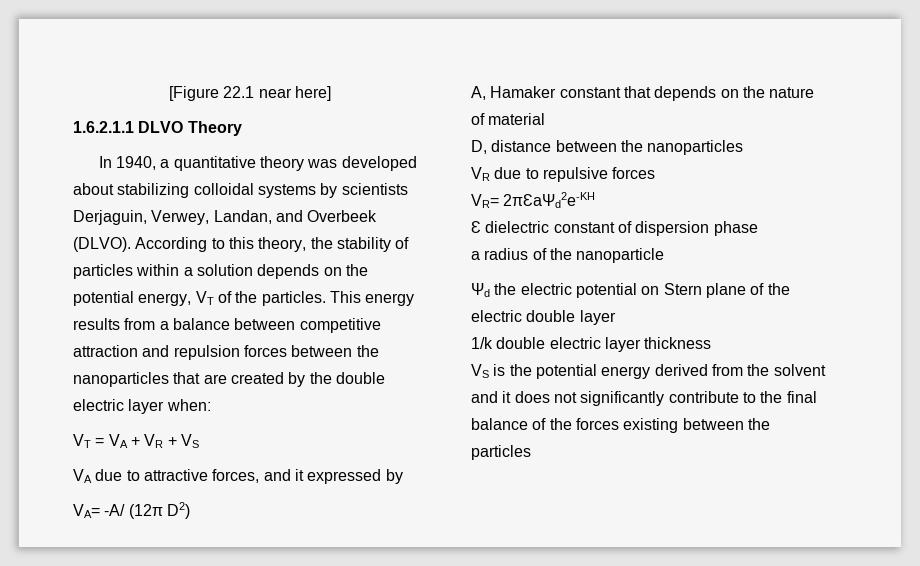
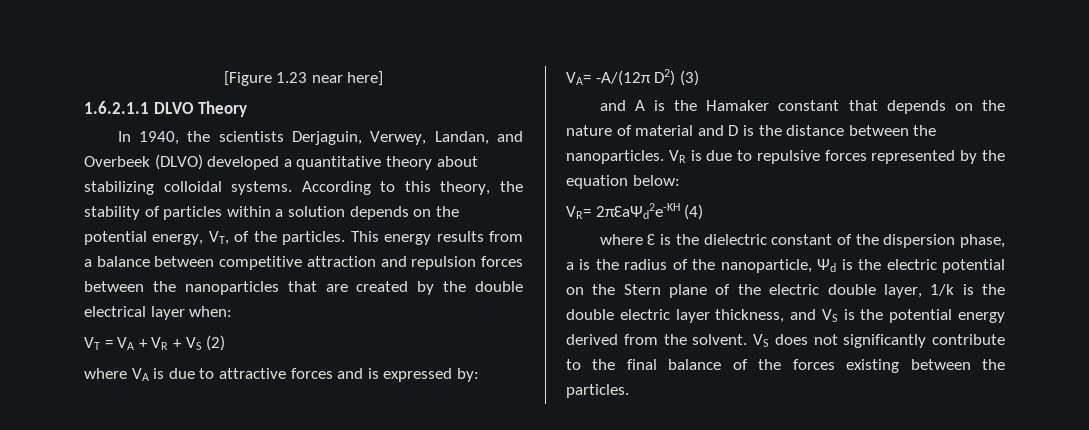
[223,86,255,98] 22.1 -> [276,72,308,83] 1.23
[160,156,417,171] [73,183,338,198] a quantitative theory was developed about stabilizing colloidal systems by -> [187,131,211,142] the
[73,237,131,252] (DLVO). -> [154,154,478,170] [84,181,293,195] (DLVO) developed a quantitative theory about stabilizing colloidal systems.
[195,291,214,305] VT -> [208,231,229,245] VT,
[73,399,124,411] electric -> [84,306,146,317] electrical
[73,469,403,484] // VA due to attractive forces, and it expressed by -> [206,335,226,351] [84,368,479,382] (2) // where VA is due to attractive forces and is expressed by:
[104,504,163,519] -A/ (12π -> [595,70,651,86] -A/(12π
[471,86,486,100] // A, -> [679,70,699,86] [599,100,698,111] (3) // and A is the
[471,140,744,155] [471,167,656,182] [471,192,596,208] [471,221,758,236] [471,248,665,263] [471,283,490,297] // D, distance between the nanoparticles // VR due to repulsive forces // VR= 2πƐaΨd2e-KH // Ɛ dielectric constant of dispersion phase // a radius of the nanoparticle // Ψd -> [697,125,937,136] [566,150,1005,164] [566,175,680,189] [566,203,704,220] [599,234,1005,248] [566,259,853,273] and D is the distance between the nanoparticles. VR is due to repulsive forces represented by the equation below: // VR= 2πƐaΨd2e-KH (4) // where Ɛ is the dielectric constant of the dispersion phase, a is the radius of the nanoparticle, Ψd is
(660, 290) none -> [592,284,616,295] the
[579,310,616,325] [471,337,712,352] layer // 1/k double electric layer thickness // -> [883,284,1005,298] [566,309,817,323] layer, 1/k is the double electric layer thickness, and
[773,364,826,376] [471,391,512,403] solvent and it -> [692,334,769,347] solvent. VS
[471,445,531,460] particles -> [566,384,629,398] particles.

